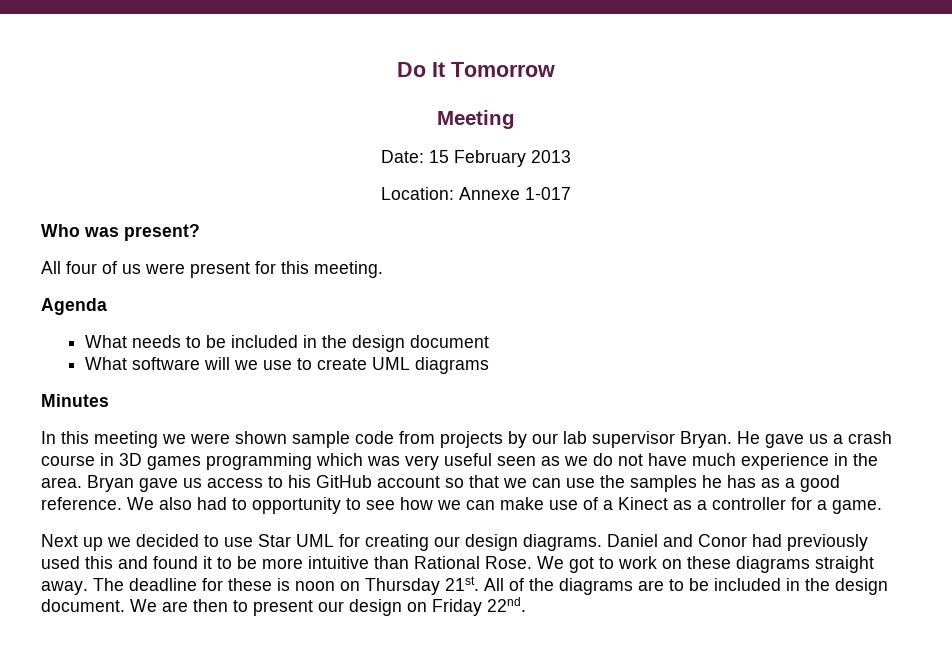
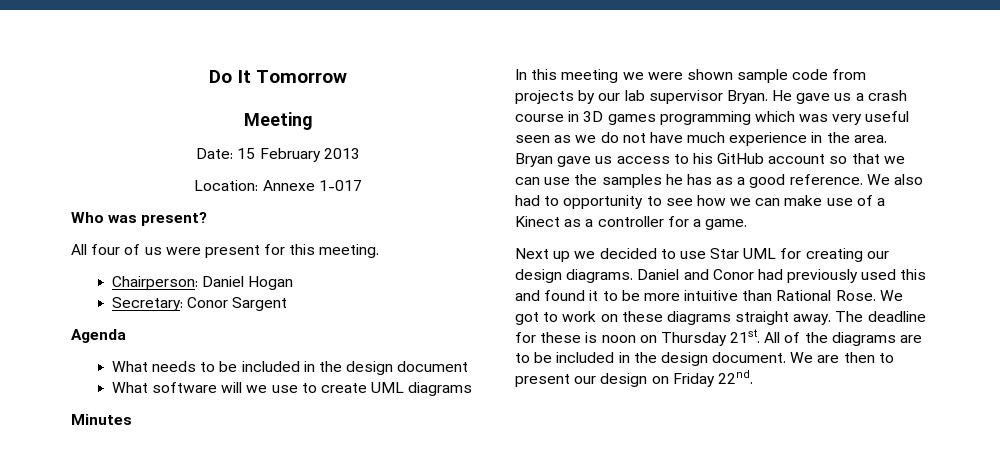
(383, 269) none -> [111,276,294,290] [111,297,288,311] // Chairperson: Daniel Hogan // Secretary: Conor Sargent

